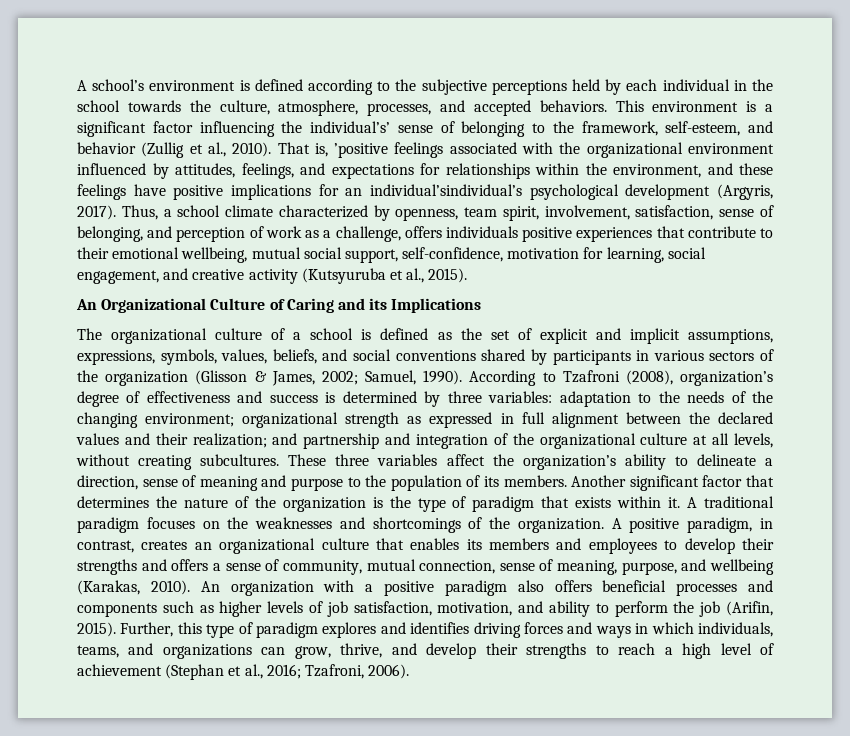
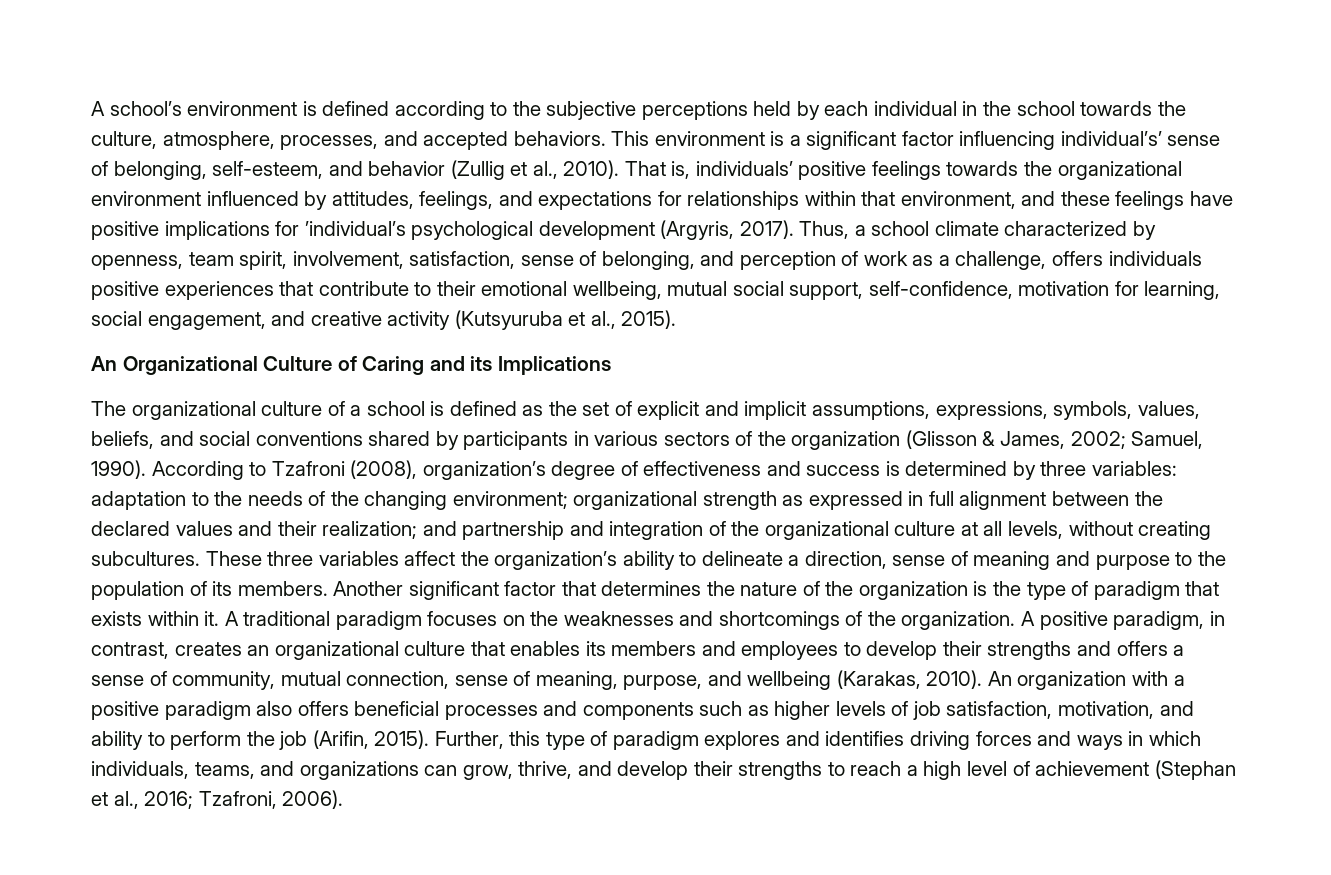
[281,121,303,133] the -> (1056, 140) none
[461,121,658,137] belonging to the framework, -> [113,161,207,180] belonging,
[334,142,554,158] ’positive feelings associated with -> [695,161,1019,180] individuals’ positive feelings towards
[585,163,607,175] the -> [861,191,896,206] that
[345,184,522,196] an individual’sindividual’s -> [304,221,406,236] ’individual’s

